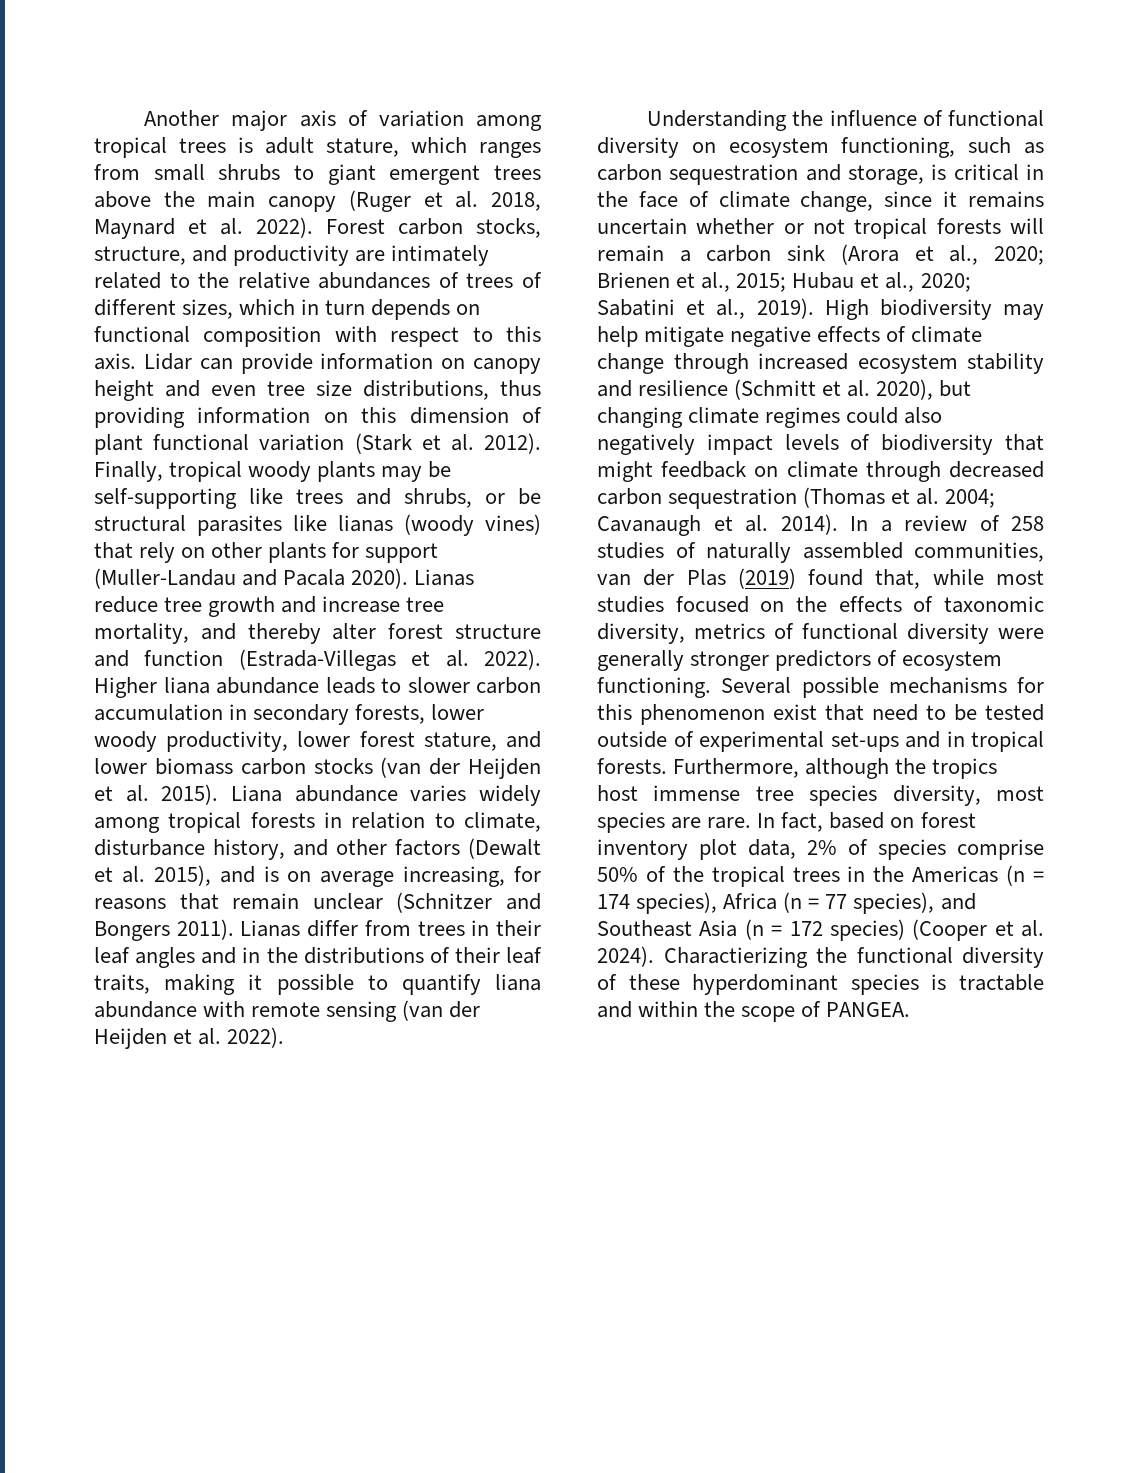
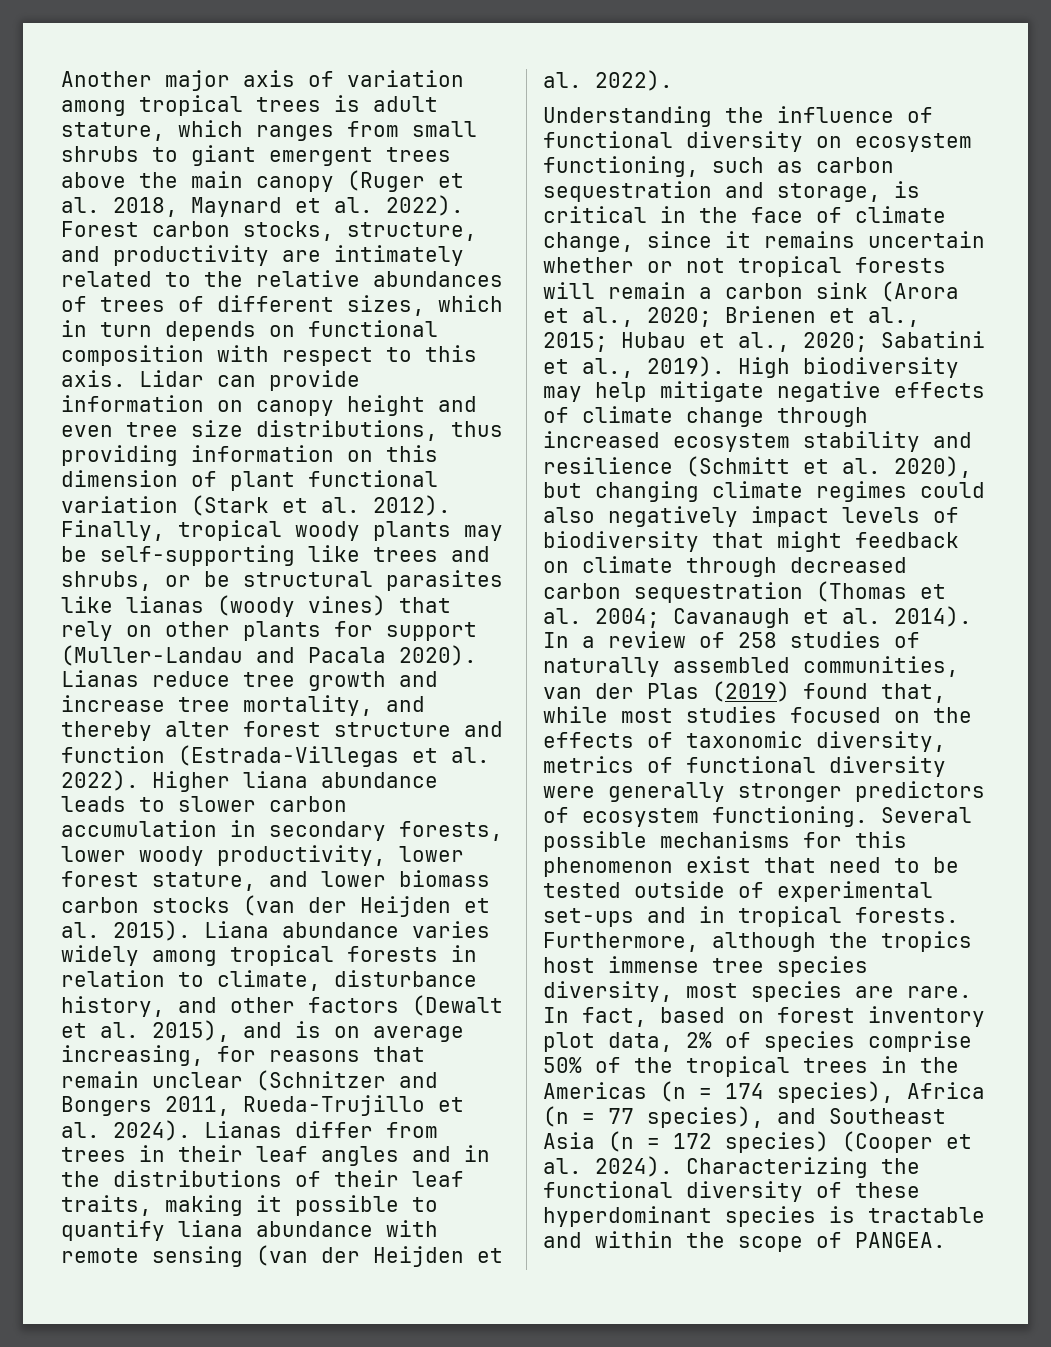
[176,919,234,940] 2011). -> [165,1095,464,1116] [61,1120,191,1141] 2011, Rueda-Trujillo et al. 2024).
[663,947,808,968] Charactierizing -> [686,1157,868,1178] Characterizing

